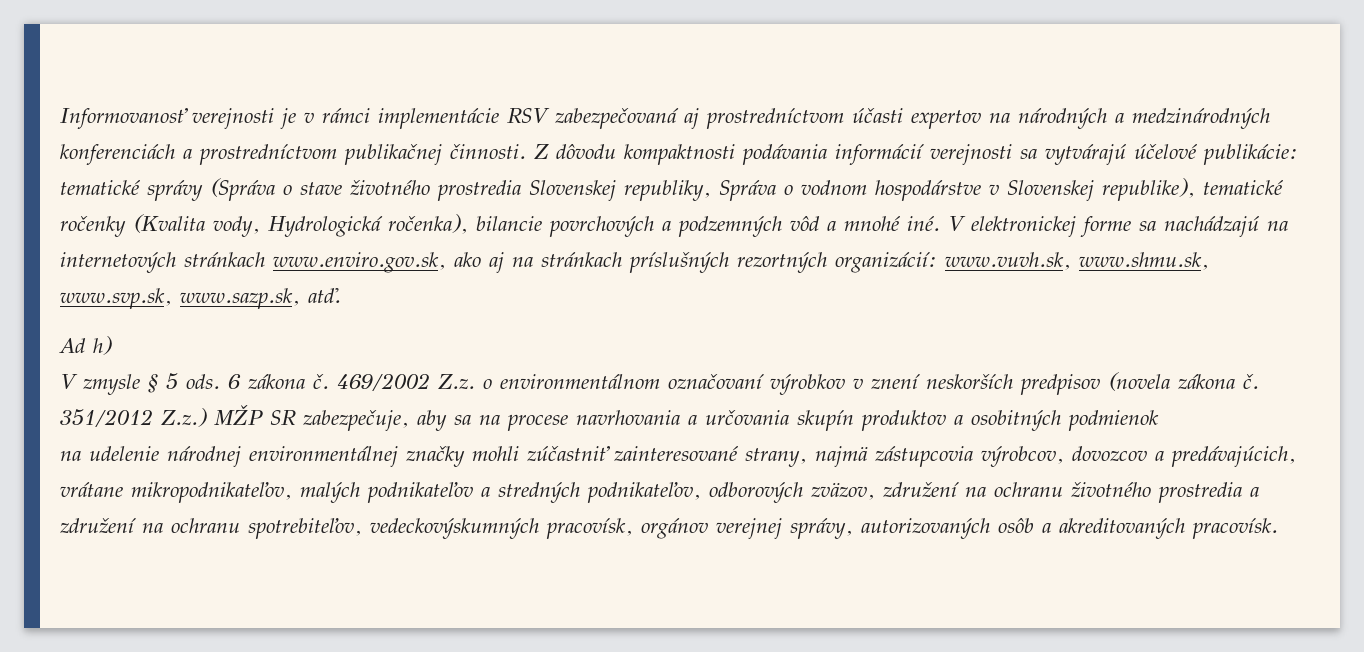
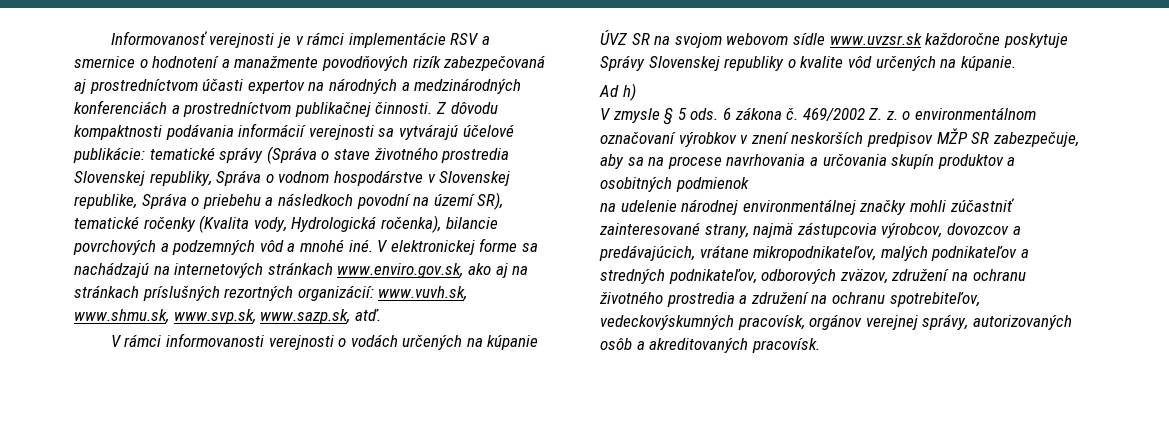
(550, 116) none -> [481,36,490,45] [74,55,441,71] a smernice o hodnotení a manažmente povodňových rizík
[1101,178,1195,201] republike), -> [74,192,504,210] republike, Správa o priebehu a následkoch povodní na území SR),
(341, 295) none -> [110,333,539,350] [600,30,1068,48] [600,55,1016,71] // V rámci informovanosti verejnosti o vodách určených na kúpanie ÚVZ SR na svojom webovom sídle www.uvzsr.sk každoročne poskytuje Správy Slovenskej republiky o kvalite vôd určených na kúpanie.
[438,374,475,389] Z.z. -> [868,108,898,120] Z. z.
[1108,372,1259,391] [60,408,207,427] (novela zákona č. 351/2012 Z.z.) -> (933, 139) none

